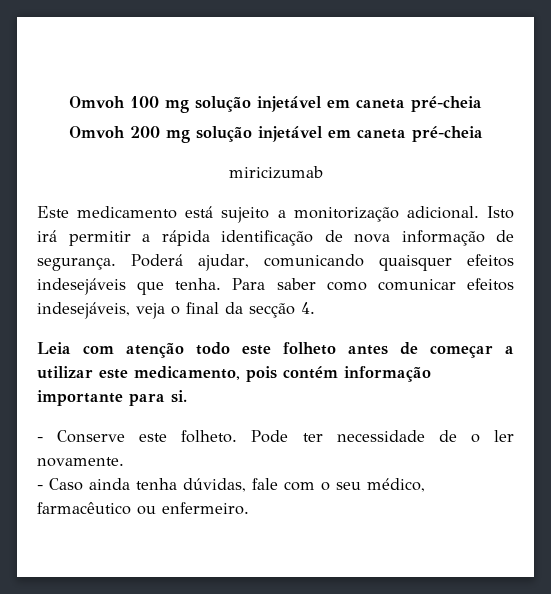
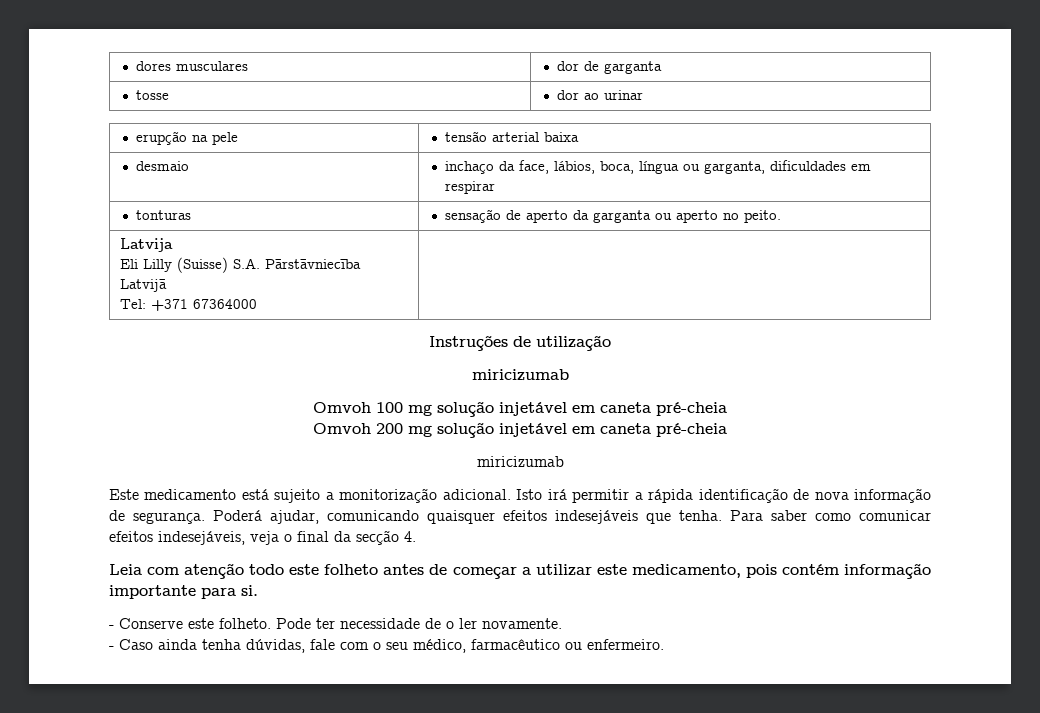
(69, 102) none -> [136,61,249,71] [557,61,663,74] [136,90,170,100] [557,90,644,100] [136,131,239,145] [445,131,580,142] [136,161,190,171] [445,160,872,174] [445,181,496,194] [136,210,192,220] [445,209,782,223] [120,238,174,252] [120,257,362,273] [120,279,168,292] [120,299,258,311] [429,335,611,351] [471,369,569,381] dores musculares | dor de garganta // tosse | dor ao urinar // erupção na pele | tensão arterial baixa // desmaio | inchaço da face, lábios, boca, língua ou garganta, dificuldades em respirar // tonturas | sensação de aperto da garganta ou aperto no peito. // Latvija // Eli Lilly (Suisse) S.A. Pārstāvniecība Latvijā // Tel: +371 67364000 | // Instruções de utilização // miricizumab //

